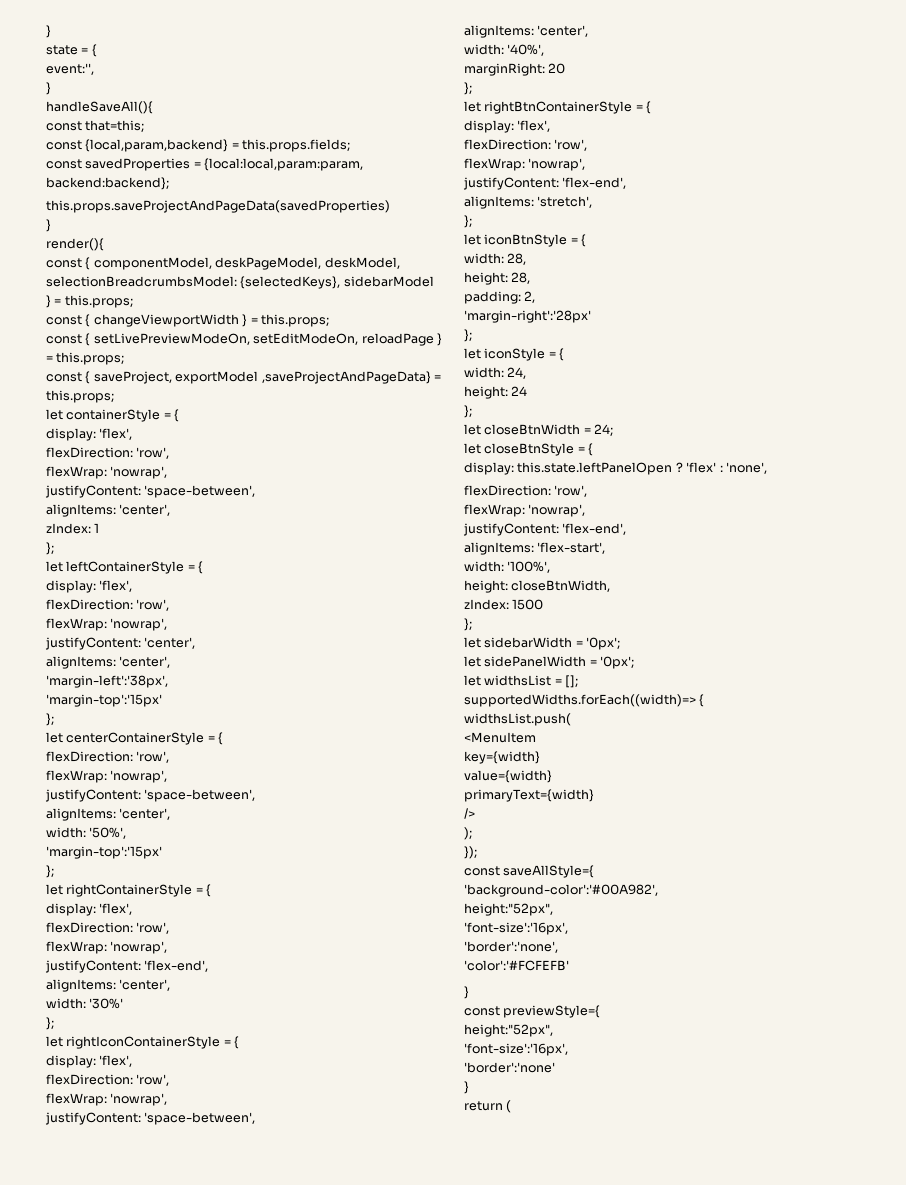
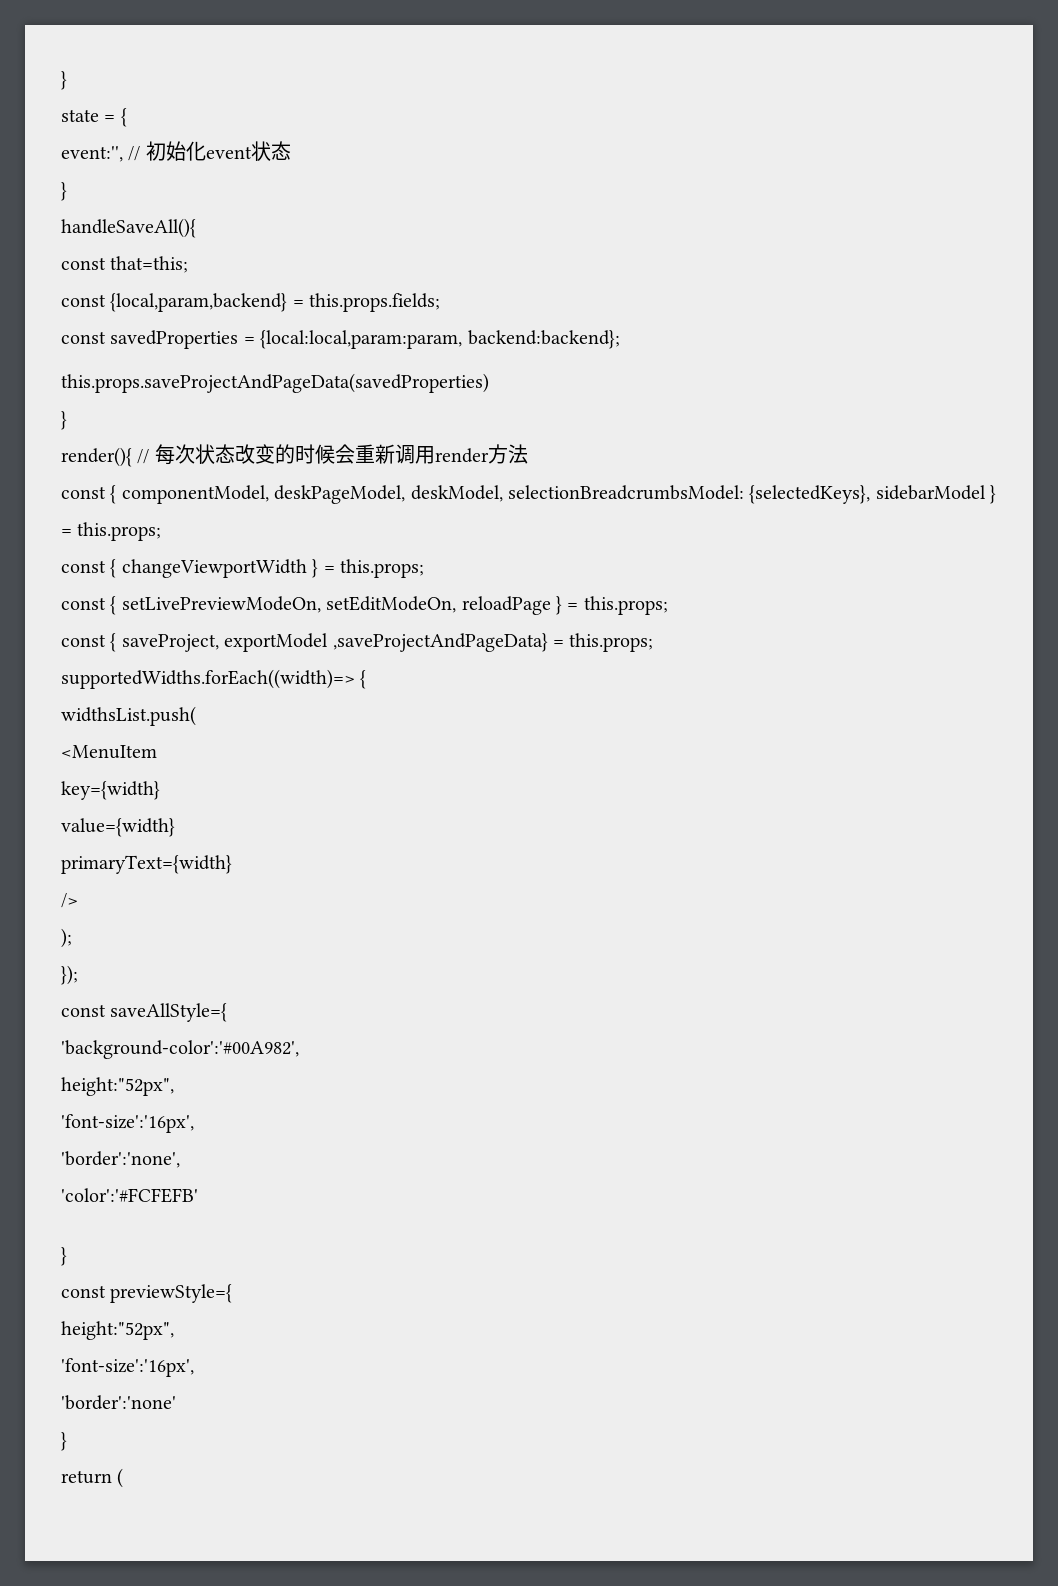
(94, 69) none -> [128,141,291,161] // 初始化event状态
(104, 244) none -> [137,444,528,465] // 每次状态改变的时候会重新调用render方法
[46,409,180,422] [46,428,133,441] [46,447,170,459] [46,466,168,479] [45,485,256,498] [46,504,171,517] [46,523,100,534] [46,542,54,555] [46,561,204,574] [46,580,133,593] [46,599,170,611] [46,618,168,631] [45,637,196,650] [46,656,171,669] [46,675,168,688] [46,694,162,707] [46,713,54,726] [46,732,224,745] [46,751,170,763] [46,770,168,783] [45,789,256,802] [46,808,171,821] [46,827,127,839] [46,846,162,859] [46,865,54,878] [46,884,212,897] [46,903,133,916] [46,922,170,934] [46,941,168,954] [45,960,209,973] [46,979,171,992] [46,998,124,1009] [46,1017,54,1030] [46,1036,240,1049] [46,1055,133,1068] [46,1074,170,1086] [46,1093,168,1106] [45,1112,256,1125] [464,25,589,38] [464,44,545,56] [464,63,566,76] [464,82,472,95] [464,101,652,114] [464,120,551,133] [464,139,588,151] [464,158,586,171] [463,177,627,190] [464,196,593,209] [464,215,472,228] [464,234,587,247] [464,253,527,265] [464,272,531,285] [464,291,536,304] [464,310,591,323] [464,329,472,342] [464,348,565,361] [464,367,527,379] [464,386,528,399] [464,405,472,418] [464,424,614,436] [464,443,594,456] [464,462,767,475] [464,485,588,497] [464,504,586,517] [463,523,627,536] [464,542,606,555] [464,561,551,573] [464,580,611,593] [464,599,544,610] [464,618,472,631] [464,637,621,650] [464,656,635,669] [464,675,579,688] // let containerStyle = { // display: 'flex', // flexDirection: 'row', // flexWrap: 'nowrap', // justifyContent: 'space-between', // alignItems: 'center', // zIndex: 1 // }; // let leftContainerStyle = { // display: 'flex', // flexDirection: 'row', // flexWrap: 'nowrap', // justifyContent: 'center', // alignItems: 'center', // 'margin-left':'38px', // 'margin-top':'15px' // }; // let centerContainerStyle = { // flexDirection: 'row', // flexWrap: 'nowrap', // justifyContent: 'space-between', // alignItems: 'center', // width: '50%', // 'margin-top':'15px' // }; // let rightContainerStyle = { // display: 'flex', // flexDirection: 'row', // flexWrap: 'nowrap', // justifyContent: 'flex-end', // alignItems: 'center', // width: '30%' // }; // let rightIconContainerStyle = { // display: 'flex', // flexDirection: 'row', // flexWrap: 'nowrap', // justifyContent: 'space-between', // alignItems: 'center', // width: '40%', // marginRight: 20 // }; // let rightBtnContainerStyle = { // display: 'flex', // flexDirection: 'row', // flexWrap: 'nowrap', // justifyContent: 'flex-end', // alignItems: 'stretch', // }; // let iconBtnStyle = { // width: 28, // height: 28, // padding: 2, // 'margin-right':'28px' // }; // let iconStyle = { // width: 24, // height: 24 // }; // let closeBtnWidth = 24; // let closeBtnStyle = { // display: this.state.leftPanelOpen ? 'flex' : 'none', // flexDirection: 'row', // flexWrap: 'nowrap', // justifyContent: 'flex-end', // alignItems: 'flex-start', // width: '100%', // height: closeBtnWidth, // zIndex: 1500 // }; // let sidebarWidth = '0px'; // let sidePanelWidth = '0px'; // let widthsList = []; -> (654, 642) none

